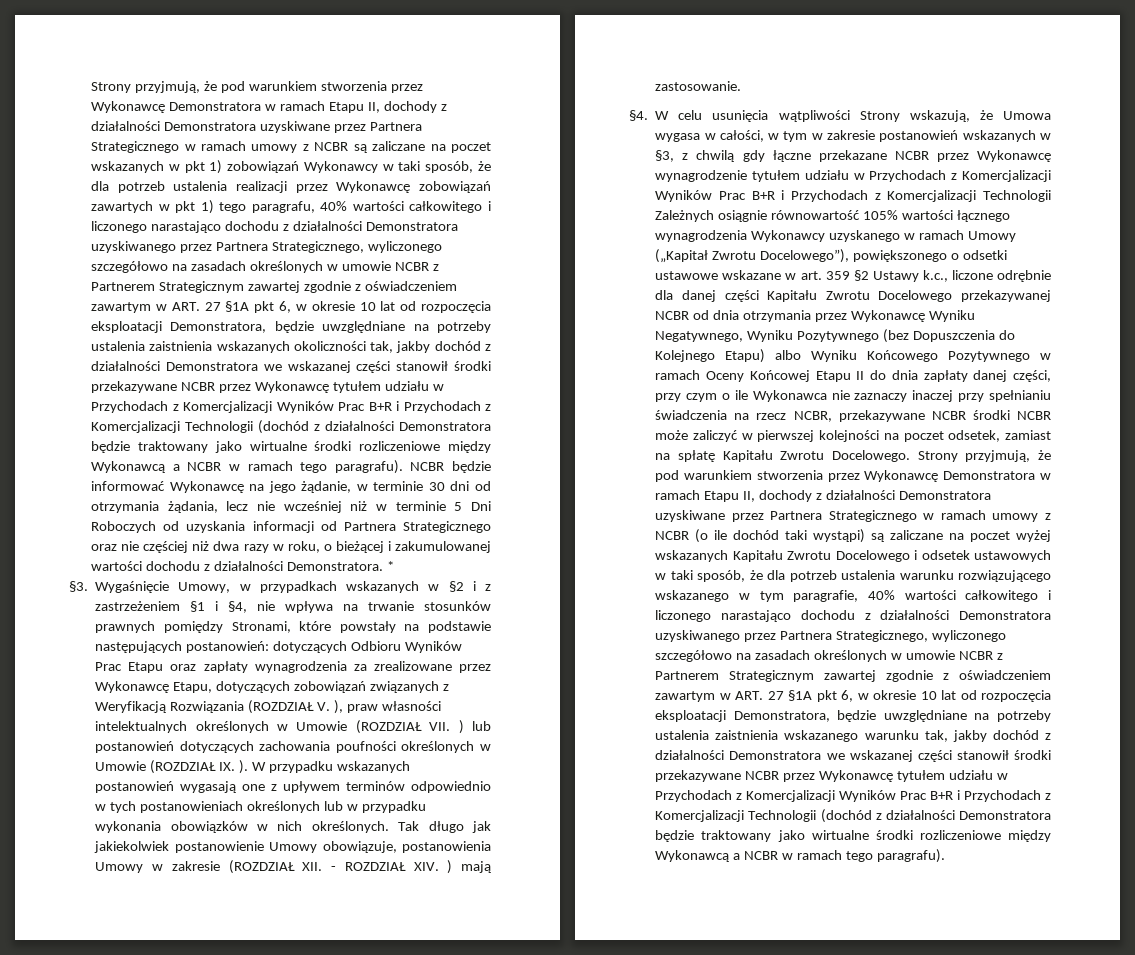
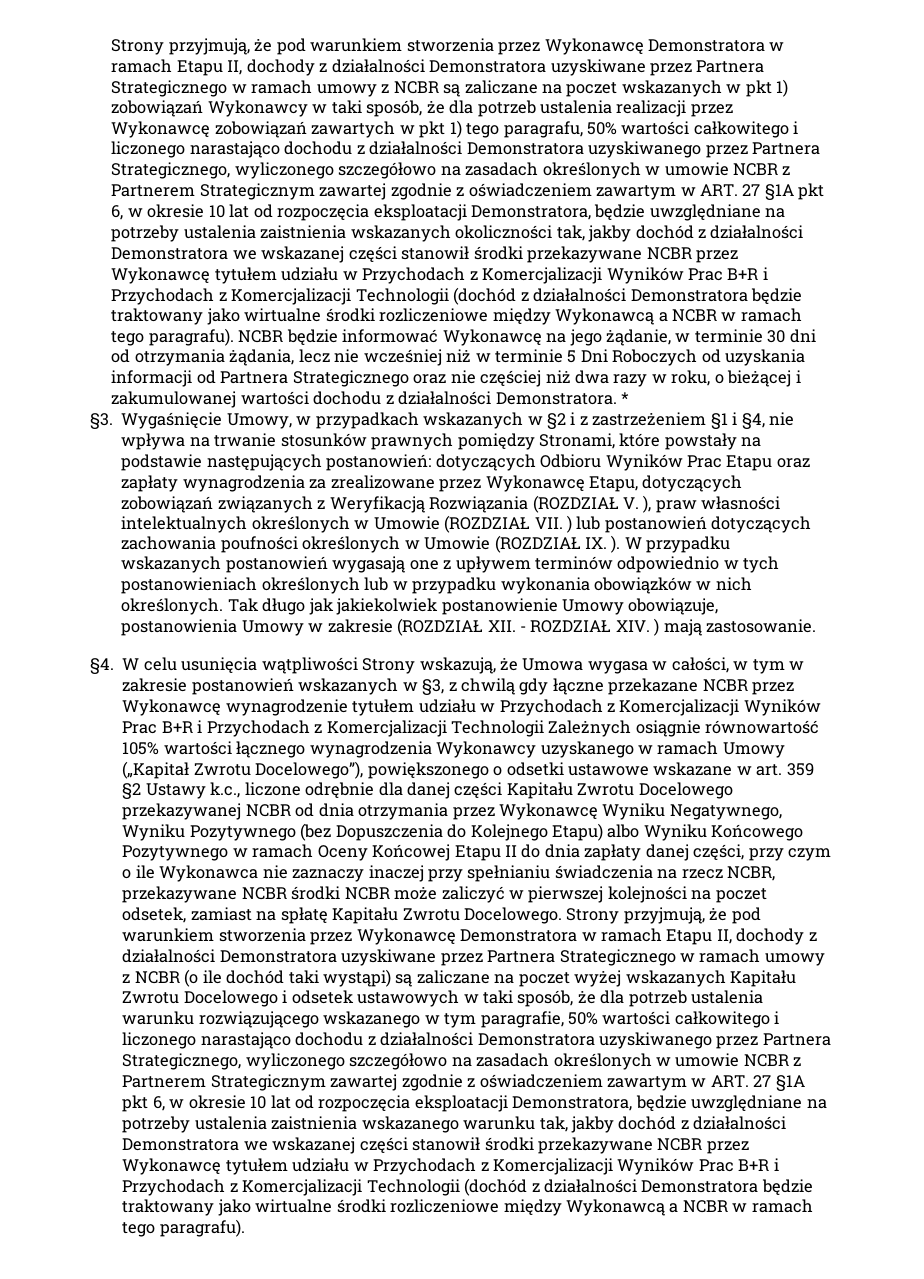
[320,201,348,211] 40% -> [586,122,617,135] 50%
[867,590,895,600] 40% -> [567,1012,598,1025] 50%

